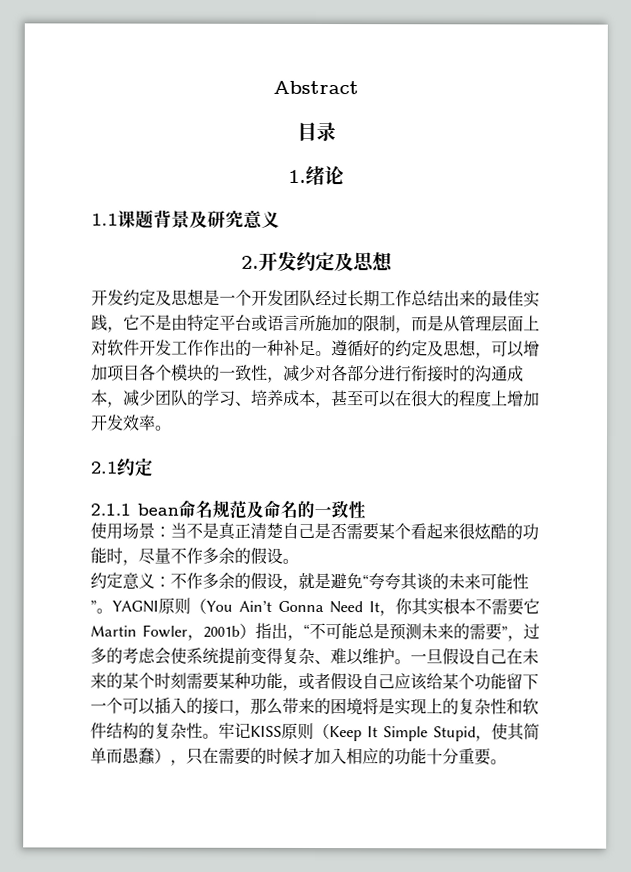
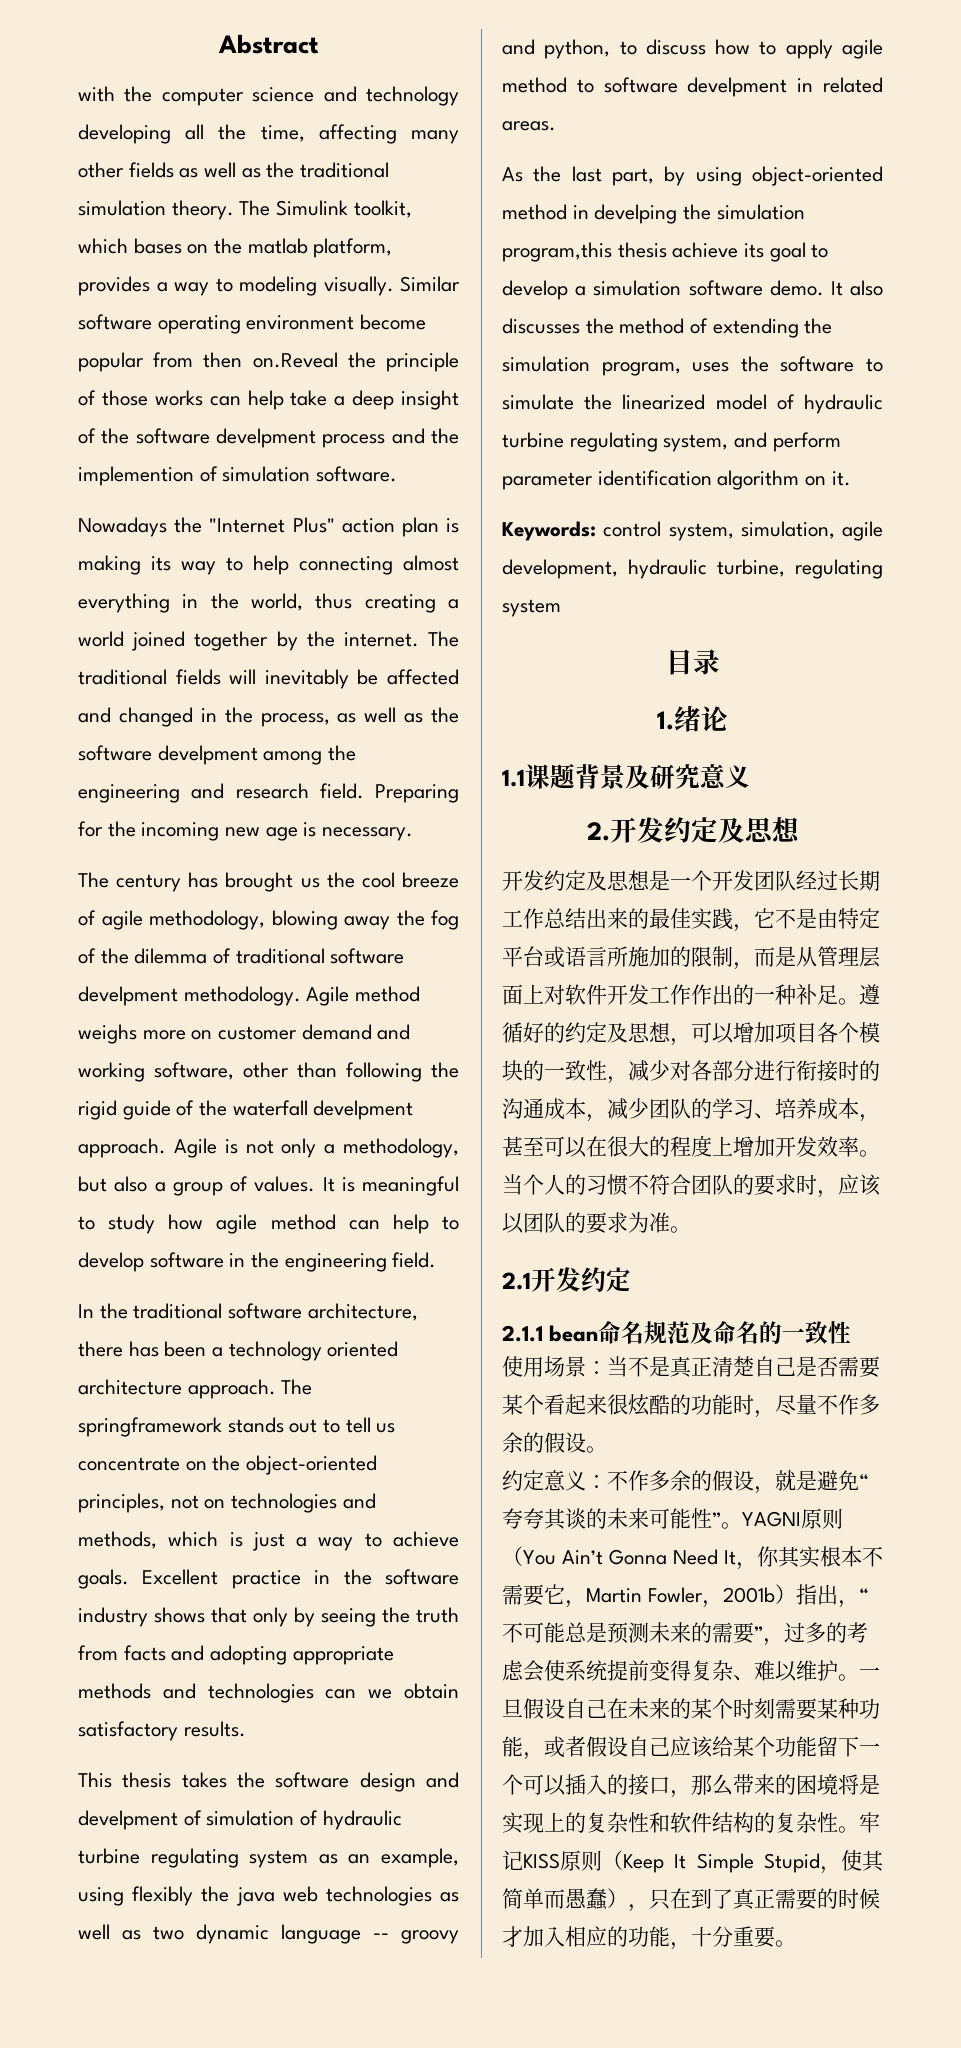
(359, 87) none -> [78,86,459,106] [78,124,459,144] [78,162,390,178] [78,200,412,220] [78,238,393,258] [78,276,460,296] [78,314,427,334] [78,352,459,372] [78,390,459,410] [78,428,459,448] [78,466,398,486] [78,517,460,537] [78,555,459,575] [78,593,459,613] [78,631,459,651] [78,669,459,689] [78,707,459,727] [78,745,357,765] [78,783,459,803] [78,821,414,841] [78,872,459,892] [78,910,459,930] [78,948,405,964] [78,986,421,1006] [78,1024,411,1044] [78,1062,459,1082] [78,1100,414,1120] [78,1138,460,1158] [78,1176,459,1196] [78,1214,460,1234] [78,1252,437,1272] [78,1303,418,1321] [78,1341,399,1361] [78,1379,313,1399] [78,1417,396,1437] [78,1455,378,1475] [78,1493,376,1513] [78,1531,459,1551] [78,1569,459,1589] [78,1607,459,1627] [78,1645,394,1665] [78,1683,459,1703] [78,1721,246,1741] [78,1772,459,1792] [78,1810,402,1830] [78,1848,459,1868] [78,1886,459,1906] [78,1924,459,1944] [502,39,883,59] [502,77,883,97] [502,121,556,131] [502,166,883,186] [502,204,805,224] [502,242,829,262] [502,280,883,300] [502,318,833,338] [502,356,883,376] [502,394,883,414] [502,432,841,452] [502,470,851,490] [502,521,883,541] [502,559,883,579] [502,599,561,617] // with the computer science and technology developing all the time, affecting many other fields as well as the traditional simulation theory. The Simulink toolkit, which bases on the matlab platform, provides a way to modeling visually. Similar software operating environment become popular from then on.Reveal the principle of those works can help take a deep insight of the software develpment process and the implemention of simulation software. // Nowadays the "Internet Plus" action plan is making its way to help connecting almost everything in the world, thus creating a world joined together by the internet. The traditional fields will inevitably be affected and changed in the process, as well as the software develpment among the engineering and research field. Preparing for the incoming new age is necessary. // The century has brought us the cool breeze of agile methodology, blowing away the fog of the dilemma of traditional software develpment methodology. Agile method weighs more on customer demand and working software, other than following the rigid guide of the waterfall develpment approach. Agile is not only a methodology, but also a group of values. It is meaningful to study how agile method can help to develop software in the engineering field. // In the traditional software architecture, there has been a technology oriented architecture approach. The springframework stands out to tell us concentrate on the object-oriented principles, not on technologies and methods, which is just a way to achieve goals. Excellent practice in the software industry shows that only by seeing the truth from facts and adopting appropriate methods and technologies can we obtain satisfactory results. // This thesis takes the software design and develpment of simulation of hydraulic turbine regulating system as an example, using flexibly the java web technologies as well as two dynamic language -- groovy and python, to discuss how to apply agile method to software develpment in related areas. // As the last part, by using object-oriented method in develping the simulation program,this thesis achieve its goal to develop a simulation software demo. It also discusses the method of extending the simulation program, uses the software to simulate the linearized model of hydraulic turbine regulating system, and perform parameter identification algorithm on it. // Keywords: control system, simulation, agile development, hydraulic turbine, regulating system
(172, 428) none -> [502,1174,881,1198] [502,1212,691,1234] 当个人的习惯不符合团队的要求时，应该以团队的要求为准。
(117, 467) none -> [531,1267,581,1292] 开发
(540, 606) none -> [565,1600,586,1608] ，
(219, 755) none -> [691,1888,775,1910] 到了真正
(427, 756) none -> [670,1942,691,1950] ，

